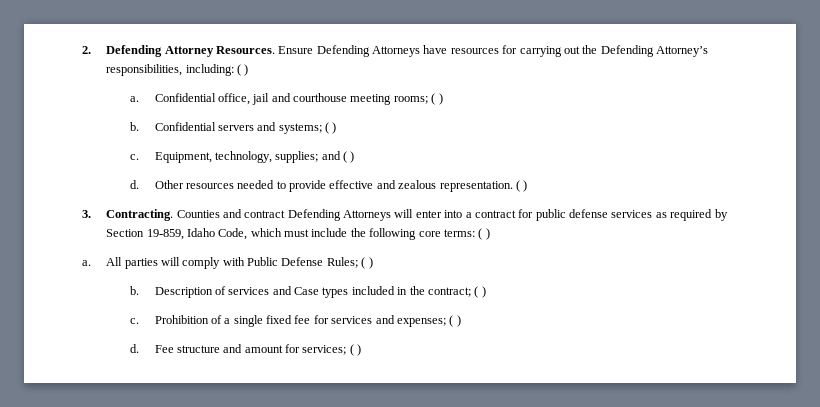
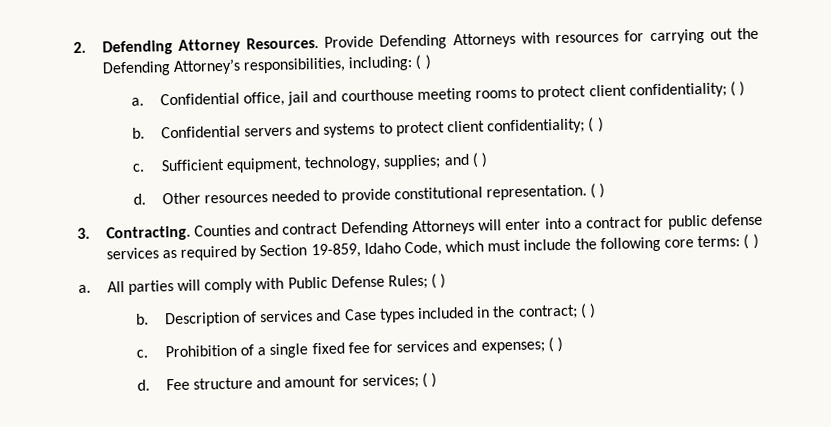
[278,45,448,57] Ensure Defending Attorneys have -> [324,32,550,50] Provide Defending Attorneys with
[393,96,428,104] rooms; -> [474,82,727,101] rooms to protect client confidentiality;
[278,122,337,134] [130,152,212,163] systems; ( ) // c. Equipment, -> [323,117,604,138] [132,157,303,173] systems to protect client confidentiality; ( ) // c. Sufficient equipment,
[329,180,437,189] effective and zealous -> [393,186,483,200] constitutional

